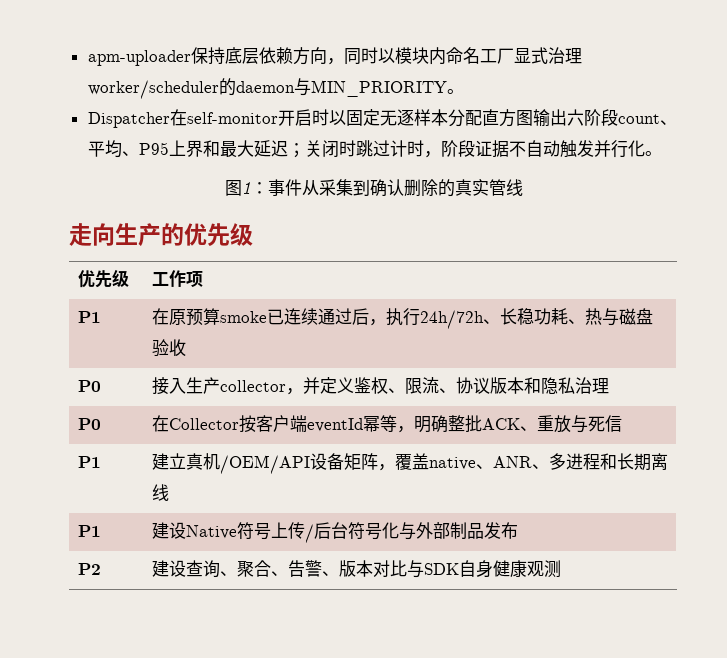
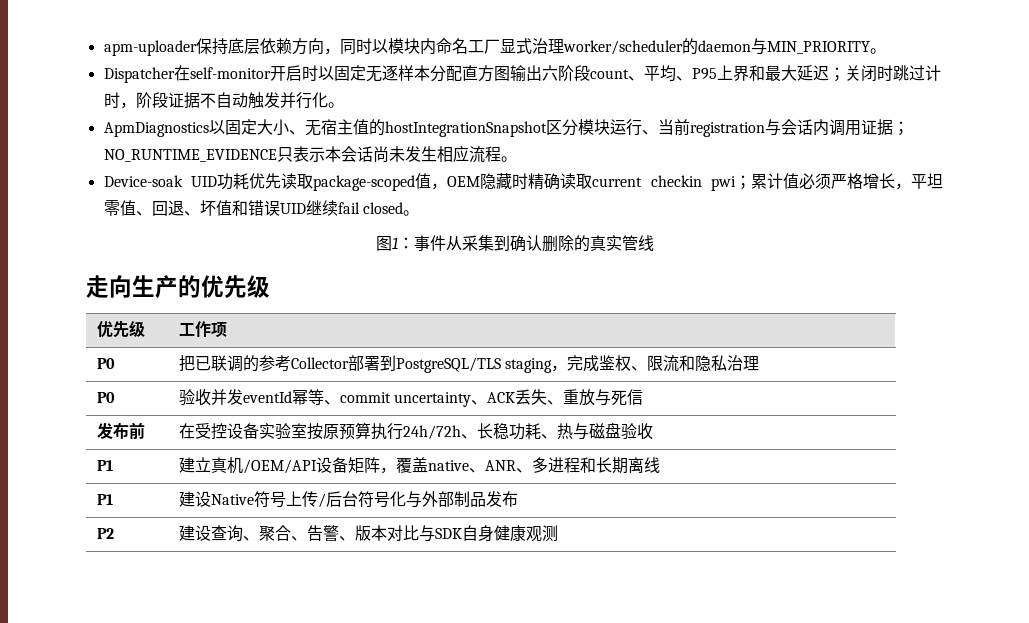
(662, 153) none -> [103,119,909,137] [103,145,517,163] [103,173,943,191] [103,200,419,216] // ApmDiagnostics以固定大小、无宿主值的hostIntegrationSnapshot区分模块运行、当前registration与会话内调用证据；NO_RUNTIME_EVIDENCE只表示本会话尚未发生相应流程。 // Device-soak UID功耗优先读取package-scoped值，OEM隐藏时精确读取current checkin pwi；累计值必须严格增长，平坦零值、回退、坏值和错误UID继续fail closed。
[77,311,101,323] [151,308,386,326] P1 | 在原预算smoke已连续通过后， -> [96,358,115,369] [178,355,760,373] [96,392,115,403] [178,389,644,407] [96,422,145,440] [178,422,371,440] P0 | 把已联调的参考Collector部署到PostgreSQL/TLS staging，完成鉴权、限流和隐私治理 // P0 | 验收并发eventId幂等、commit uncertainty、ACK丢失、重放与死信 // 发布前 | 在受控设备实验室按原预算
[77,380,101,392] [151,377,609,395] [77,418,101,430] [151,415,622,433] // P0 | 接入生产collector，并定义鉴权、限流、协议版本和隐私治理 // P0 | 在Collector按客户端eventId幂等，明确整批ACK、重放与死信 -> (653, 431) none

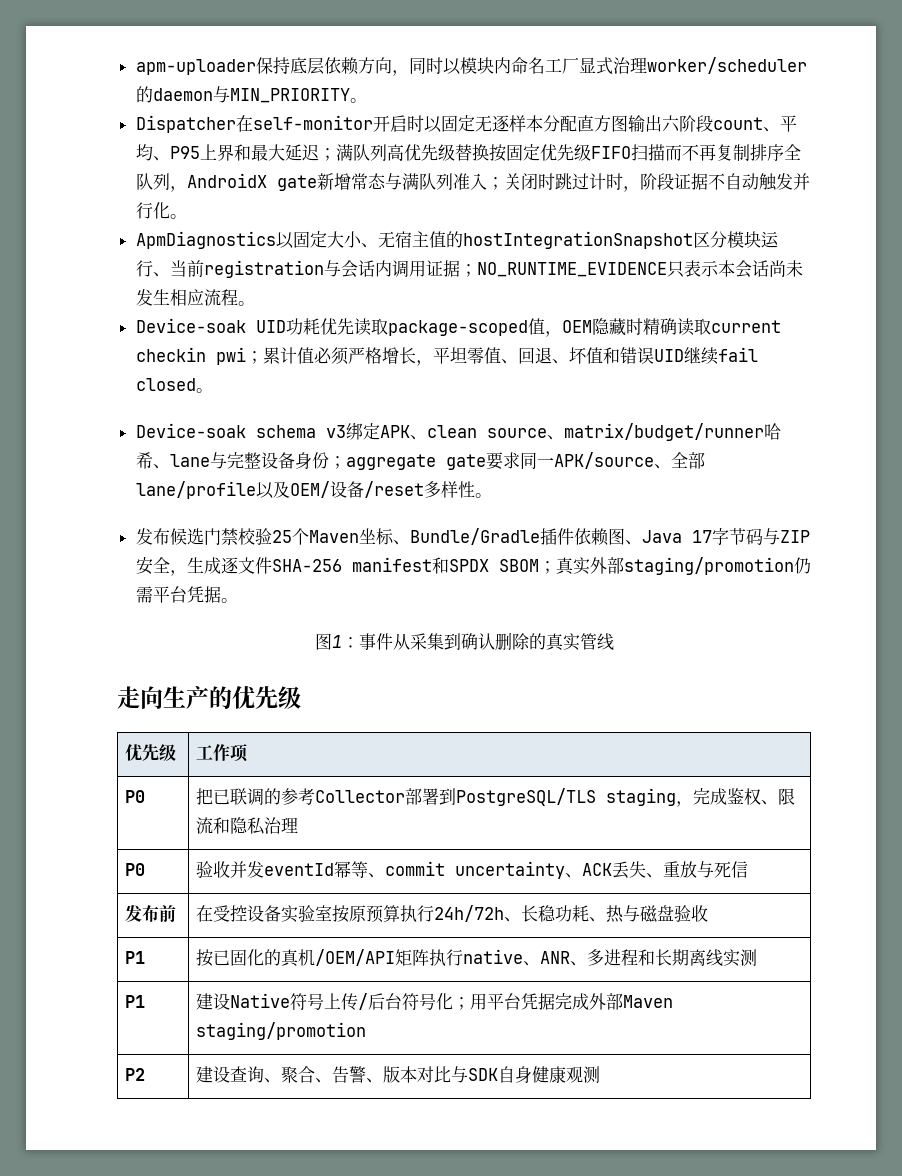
(845, 74) none -> [335,144,801,162] [135,173,504,192] 满队列高优先级替换按固定优先级FIFO扫描而不再复制排序全队列，AndroidX gate新增常态与满队列准入；
(419, 213) none -> [135,422,781,441] [135,452,705,470] [135,481,492,499] [135,528,810,546] [135,557,811,576] [135,586,238,603] // Device-soak schema v3绑定APK、clean source、matrix/budget/runner哈希、lane与完整设备身份；aggregate gate要求同一APK/source、全部lane/profile以及OEM/设备/reset多样性。 // 发布候选门禁校验25个Maven坐标、Bundle/Gradle插件依赖图、Java 17字节码与ZIP安全，生成逐文件SHA-256 manifest和SPDX SBOM；真实外部staging/promotion仍需平台凭据。
[178,457,428,474] 建立真机/OEM/API设备矩阵，覆盖 -> [195,949,463,967] 按已固化的真机/OEM/API矩阵执行
(660, 465) none -> [722,949,757,967] 实测
[405,491,518,508] 与外部制品发布 -> [452,993,673,1010] [195,1022,366,1040] ；用平台凭据完成外部Maven staging/promotion

